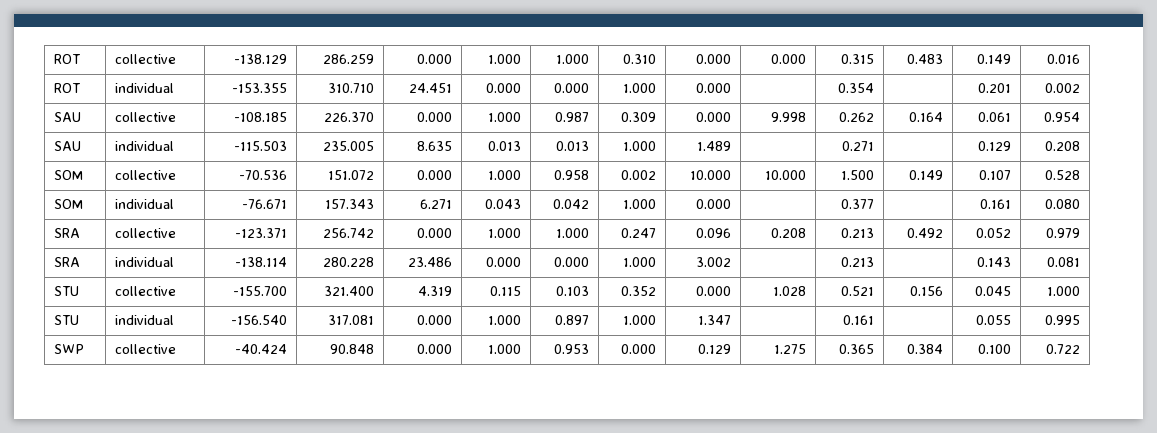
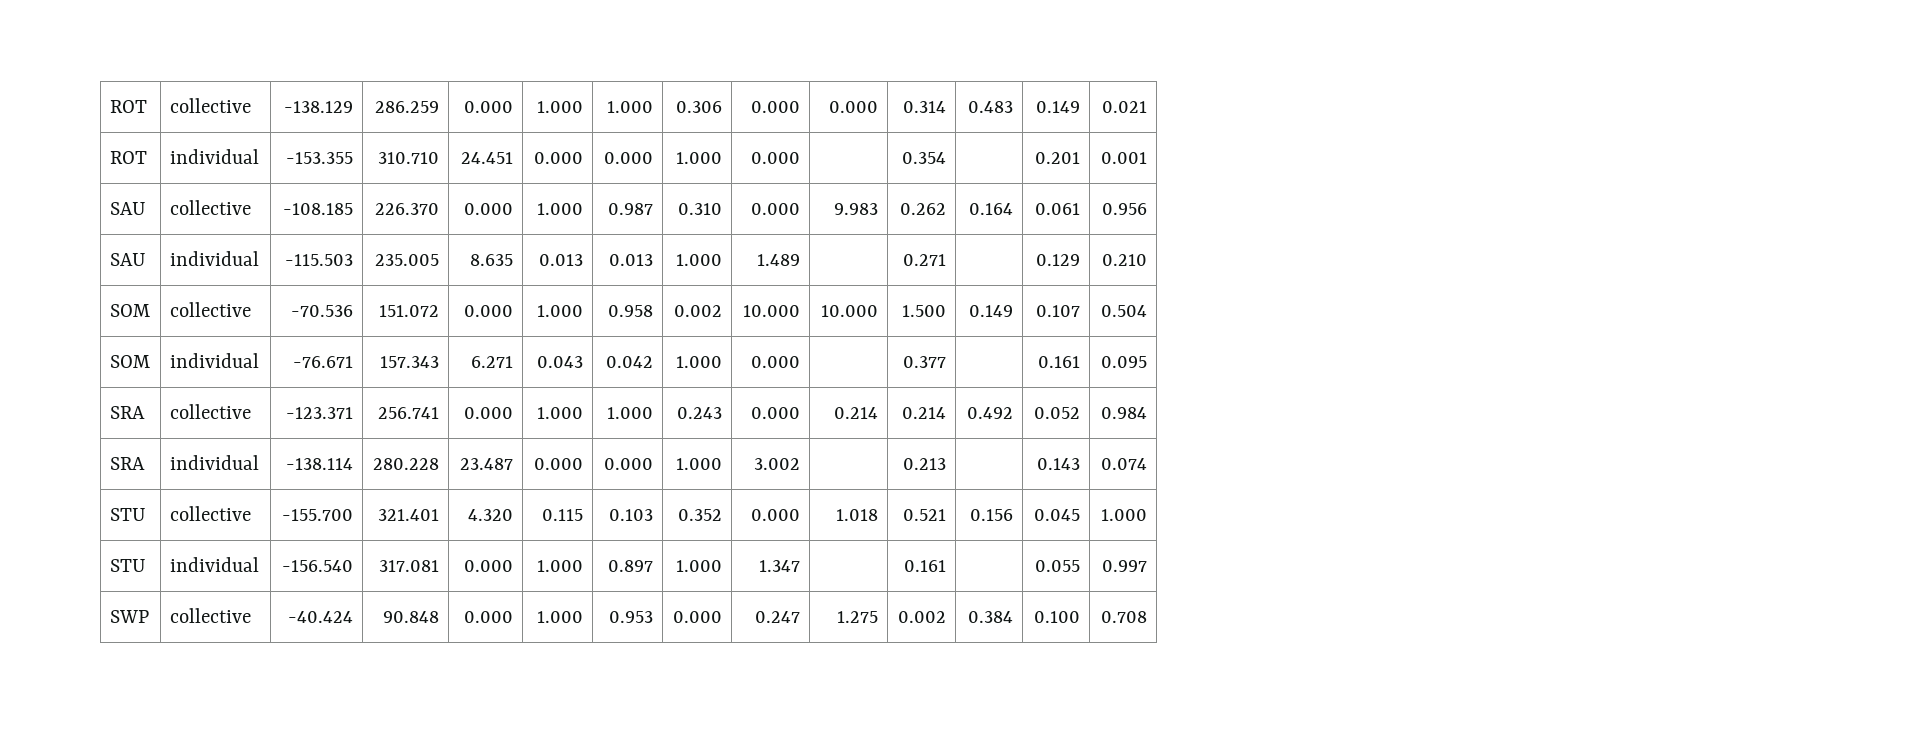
[623,54,657,64] [696,54,732,64] [771,54,807,64] [841,54,875,64] 0.310 | 0.000 | 0.000 | 0.315 -> [676,101,723,113] [751,101,801,113] [829,101,879,113] [903,101,947,113] 0.306 | 0.000 | 0.000 | 0.314
[1047,54,1081,64] 0.016 -> [1102,101,1148,113] 0.021
[1045,83,1081,93] 0.002 -> [1101,152,1148,164] 0.001
[621,112,657,122] [696,112,732,122] [771,112,807,122] 0.309 | 0.000 | 9.998 -> [678,203,723,215] [751,203,801,215] [834,203,879,215] 0.310 | 0.000 | 9.983
[1044,112,1081,122] 0.954 -> [1102,203,1148,215] 0.956
[1045,141,1081,151] 0.208 -> [1102,254,1148,266] 0.210
[1045,170,1081,180] 0.528 -> [1101,305,1148,317] 0.504
[1045,199,1081,209] 0.080 -> [1101,356,1148,368] 0.095
[323,228,375,238] [417,228,453,238] [488,228,522,238] [556,228,590,238] [621,228,657,238] [696,228,732,238] [771,228,807,238] [841,228,875,238] 256.742 | 0.000 | 1.000 | 1.000 | 0.247 | 0.096 | 0.208 | 0.213 -> [378,407,440,419] [464,407,514,419] [537,407,584,419] [607,407,654,419] [677,407,723,419] [751,407,801,419] [834,407,879,419] [902,407,947,419] 256.741 | 0.000 | 1.000 | 1.000 | 0.243 | 0.000 | 0.214 | 0.214
[1046,228,1081,238] 0.979 -> [1101,407,1148,419] 0.984
[408,257,453,267] 23.486 -> [460,458,514,470] 23.487
[1047,257,1081,267] 0.081 -> [1101,458,1148,470] 0.074
[324,286,375,296] [418,286,453,296] 321.400 | 4.319 -> [378,509,440,521] [468,509,514,521] 321.401 | 4.320
[773,286,807,296] 1.028 -> [836,509,879,521] 1.018
[1045,315,1081,325] 0.995 -> [1102,560,1148,572] 0.997
[698,344,732,354] 0.129 -> [755,611,801,623] 0.247
[839,344,875,354] 0.365 -> [898,611,947,623] 0.002
[1046,344,1081,354] 0.722 -> [1101,611,1148,623] 0.708

